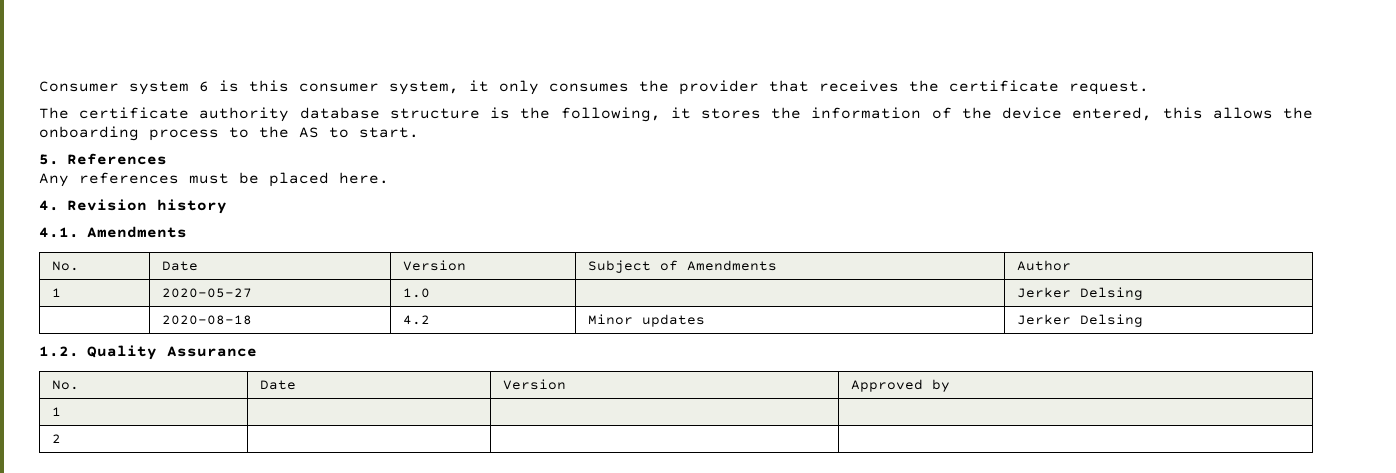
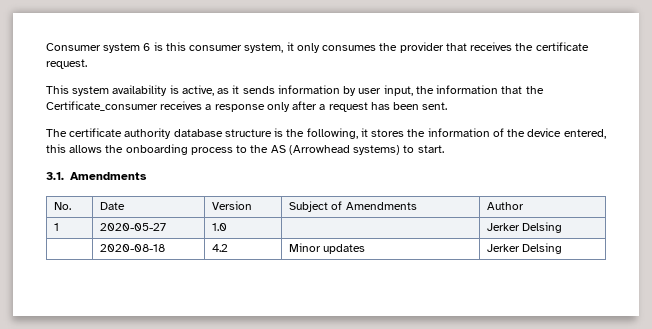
(1149, 88) none -> [46,85,544,96] [46,101,448,112] // This system availability is active, as it sends information by user input, the information that the Certificate_consumer receives a response only after a request has been sent.
(319, 132) none -> [288,145,401,155] (Arrowhead systems)
[39,153,167,165] [39,172,389,187] [39,199,227,214] [39,227,79,238] 5. References // Any references must be placed here. // 4. Revision history // 4.1. -> [46,172,64,180] 3.1.
[39,345,257,360] [51,380,79,390] [259,380,296,390] [502,379,566,390] [850,379,950,392] [51,407,61,416] [51,434,61,443] // 1.2. Quality Assurance // No. | Date | Version | Approved by // 1 | | | // 2 | | | -> (563, 248) none

